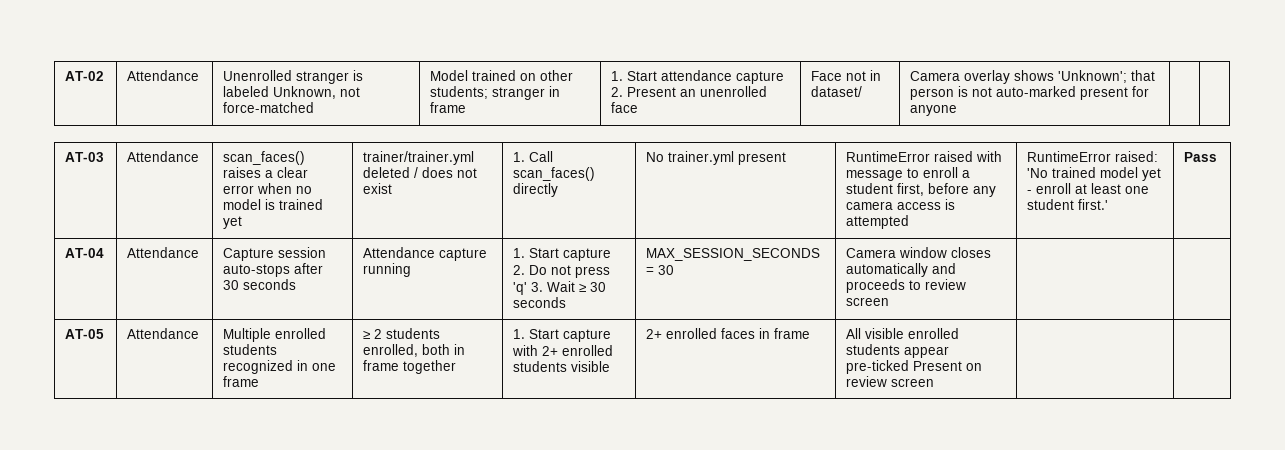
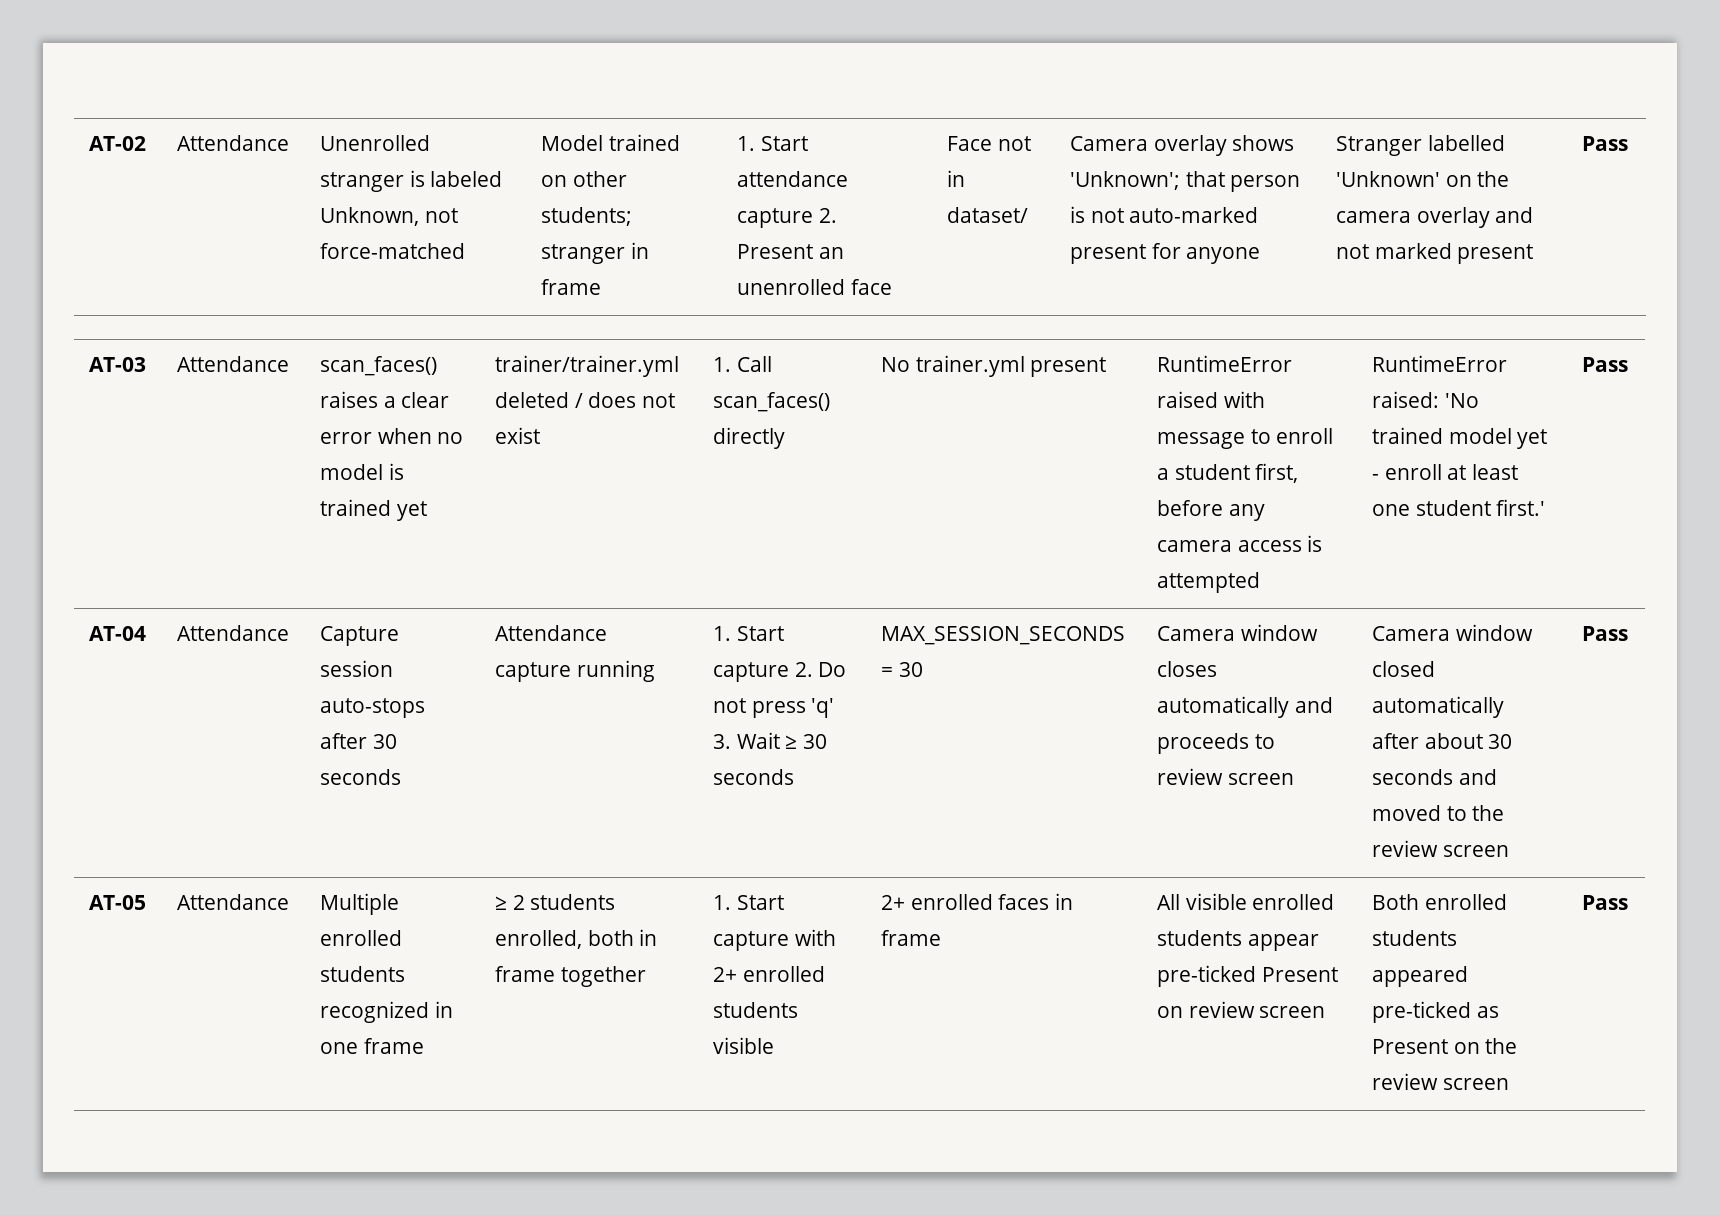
(958, 110) | -> [1336,135,1505,156] [1336,171,1510,187] [1336,207,1534,228] [1336,243,1534,264] [1582,136,1629,151] Stranger labelled 'Unknown' on the camera overlay and not marked present | Pass
(890, 301) | -> [1372,624,1533,641] [1372,661,1436,677] [1372,696,1505,718] [1372,733,1513,749] [1372,769,1497,785] [1372,805,1505,821] [1372,840,1509,857] [1582,626,1629,641] Camera window closed automatically after about 30 seconds and moved to the review screen | Pass
(935, 382) | -> [1372,894,1507,910] [1372,930,1458,946] [1372,966,1469,987] [1372,1001,1499,1023] [1372,1038,1518,1054] [1372,1073,1509,1090] [1582,895,1629,910] Both enrolled students appeared pre-ticked as Present on the review screen | Pass

